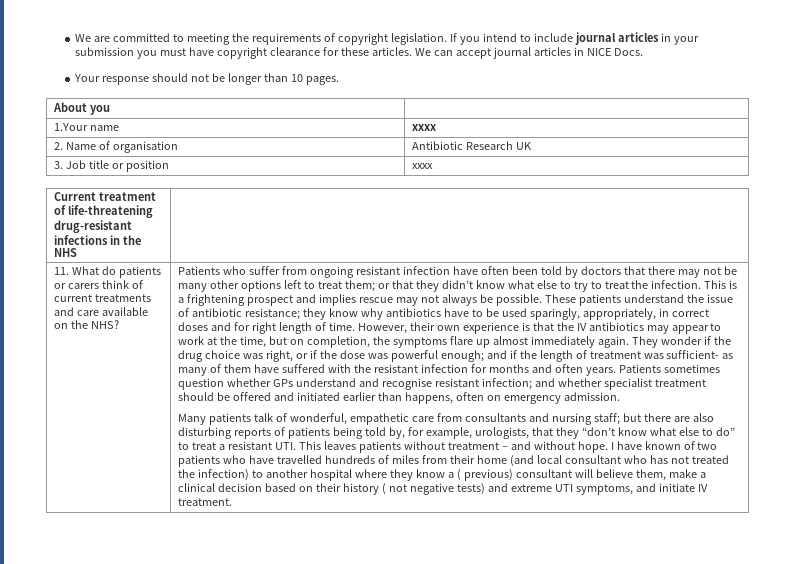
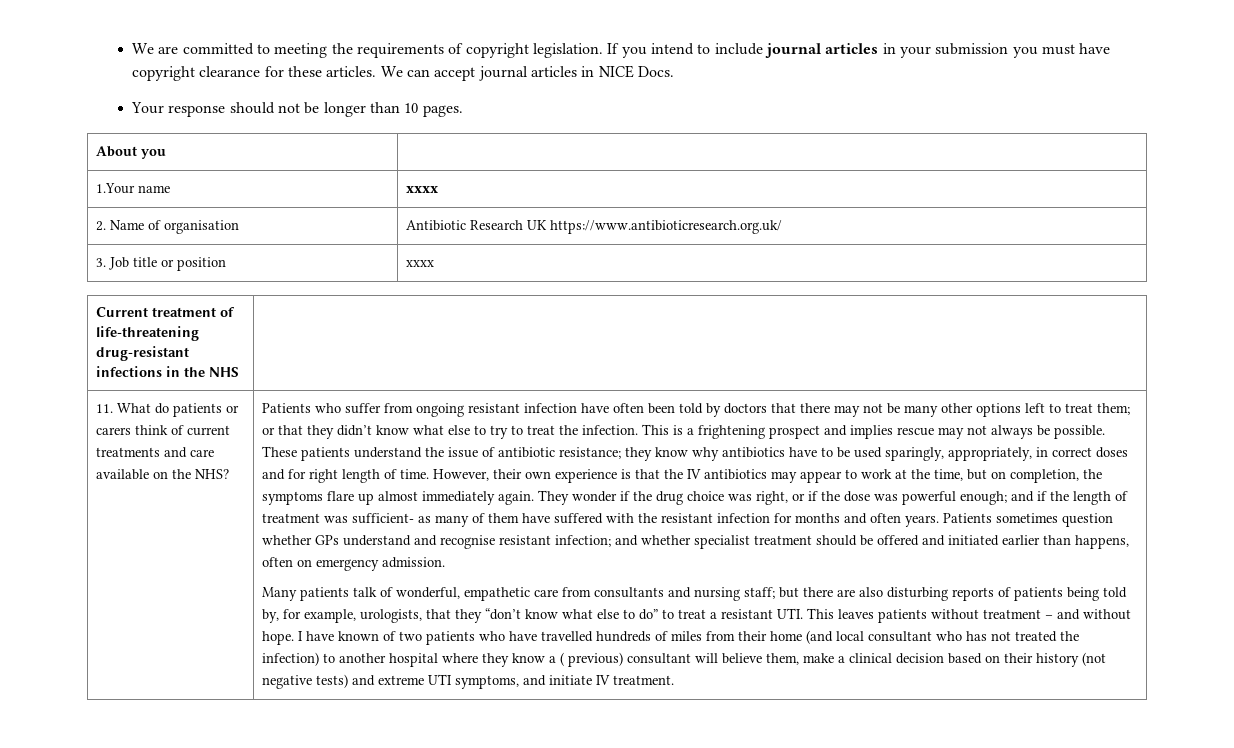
(532, 146) none -> [550,220,783,234] https://www.antibioticresearch.org.uk/
[381,483,407,495] ( not -> [1082,652,1107,666] (not

